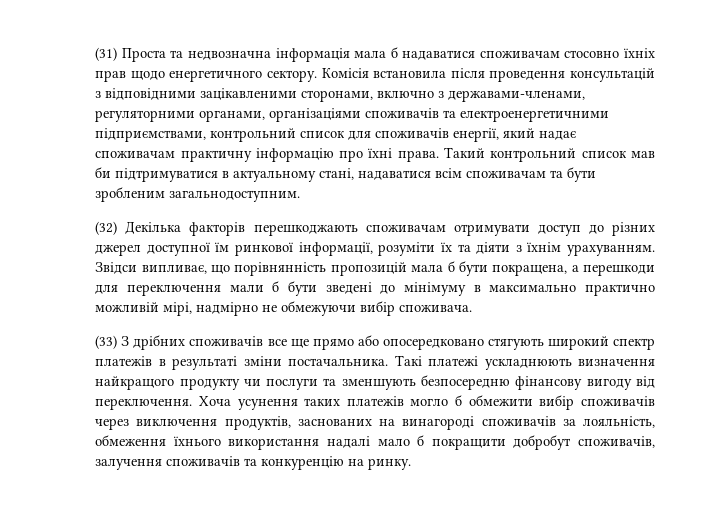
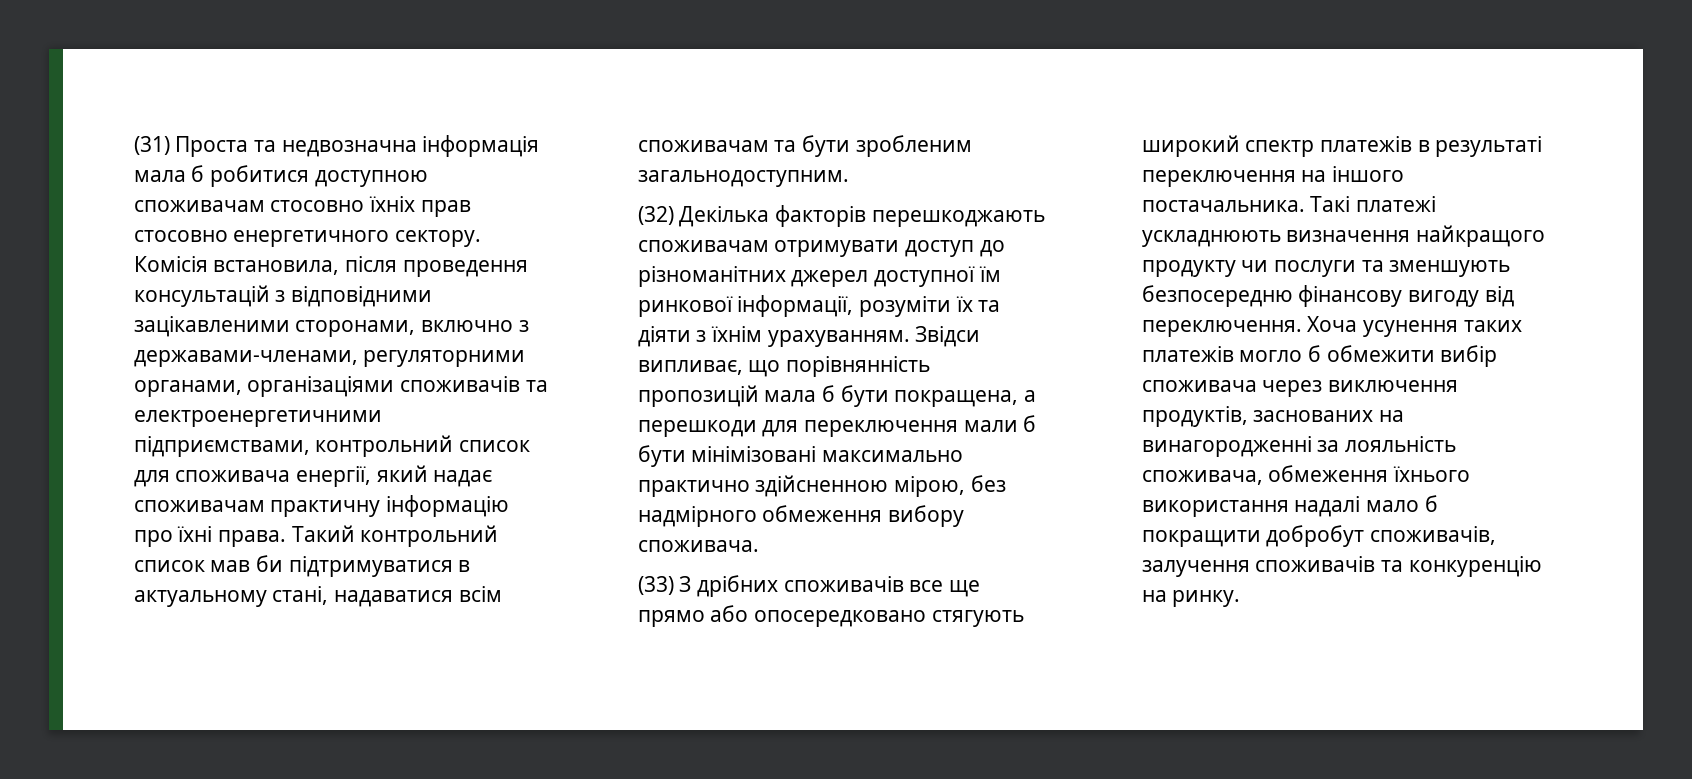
[402,50,476,60] надаватися -> [209,165,428,187] робитися доступною
[130,71,165,80] щодо -> [133,230,228,242] стосовно
[373,70,447,78] встановила -> [213,260,340,275] встановила,
[375,128,450,138] споживачів -> [175,470,291,482] споживача
[611,222,655,236] різних -> [637,266,786,287] різноманітних
[325,282,655,296] [95,301,396,316] зведені до мінімуму в максимально практично можливій мірі, надмірно не обмежуючи вибір -> [691,446,963,462] [637,475,1006,497] [637,505,964,527] мінімізовані максимально практично здійсненною мірою, без надмірного обмеження вибору
[243,356,282,366] зміни -> [1141,166,1404,187] переключення на іншого
[581,396,656,406] споживачів -> [1141,380,1257,392] споживача
[402,416,655,430] винагороді споживачів за лояльність, -> [1141,436,1456,457] [1141,470,1263,485] винагородженні за лояльність споживача,

